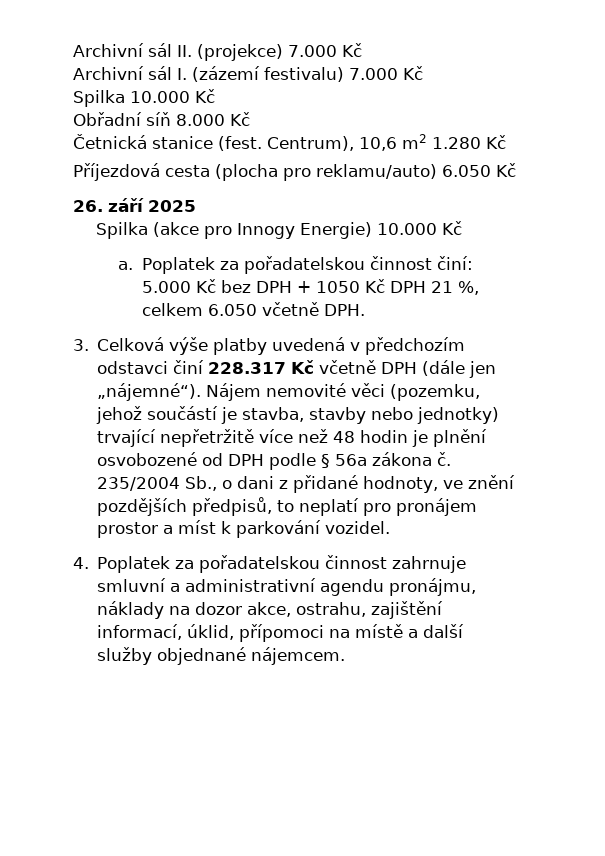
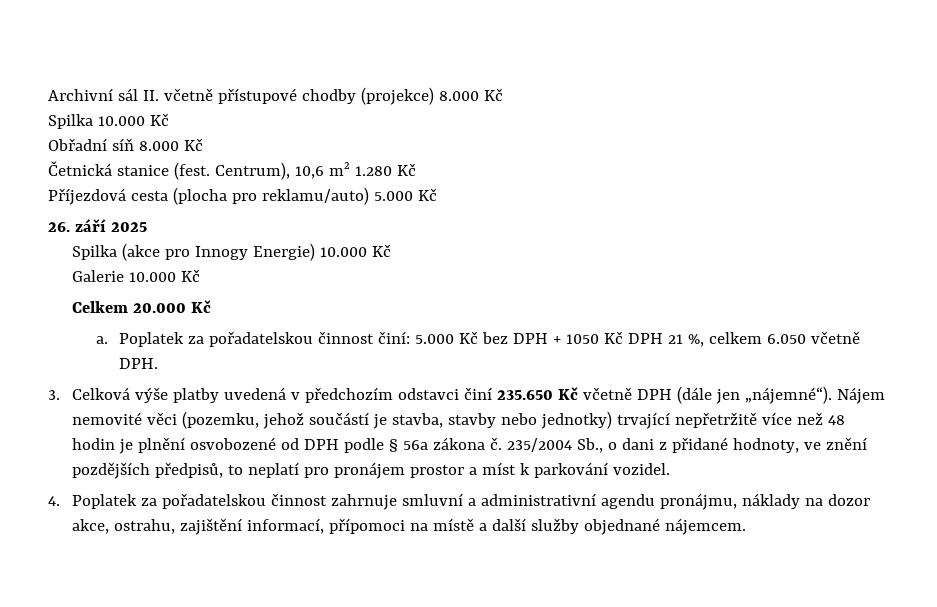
[197,43,362,61] [73,66,398,82] (projekce) 7.000 Kč // Archivní sál I. (zázemí festivalu) 7.000 -> [163,87,479,105] včetně přístupové chodby (projekce) 8.000
[442,165,491,177] 6.050 -> [373,191,413,201] 5.000
(462, 228) none -> [71,269,200,282] [71,300,211,313] // Galerie 10.000 Kč // Celkem 20.000 Kč
[208,362,287,374] 228.317 -> [496,390,553,400] 235.650
[187,624,235,640] úklid, -> (324, 526) none

